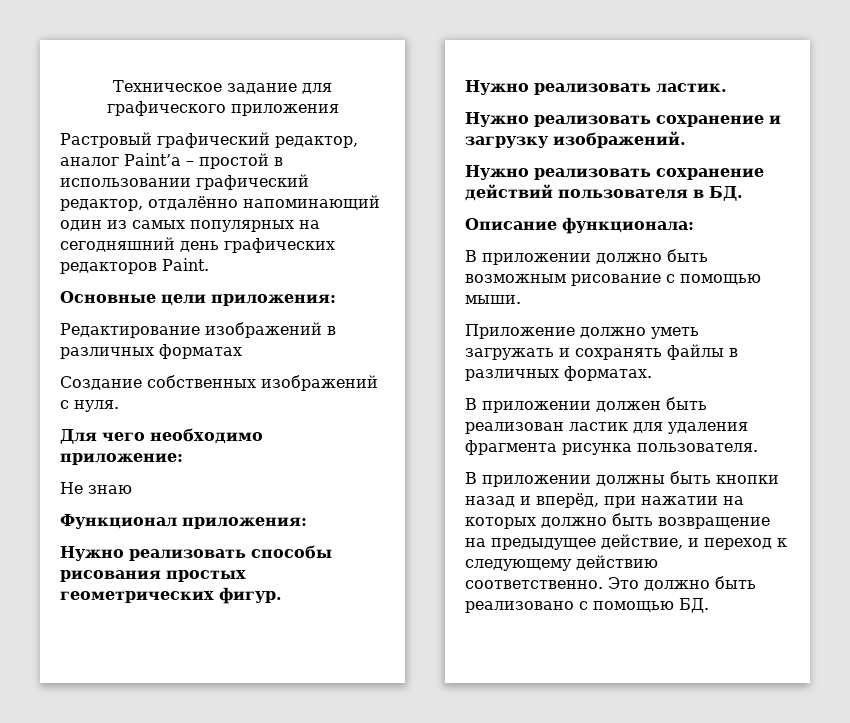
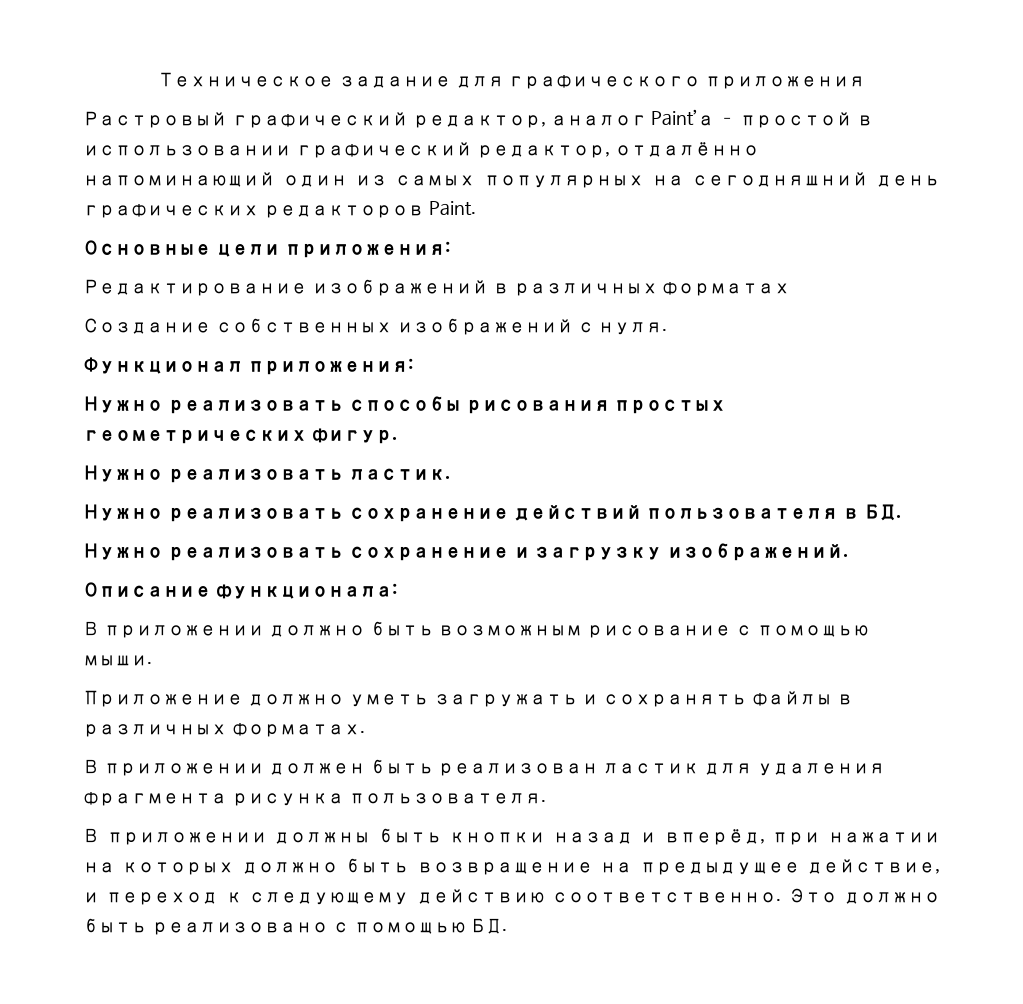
[60,428,263,444] [60,453,183,465] [60,482,132,494] // Для чего необходимо приложение: // Не знаю -> (668, 328) none
[769,115,781,124] [465,131,686,148] [465,165,764,180] [465,184,743,201] и загрузку изображений. // Нужно реализовать сохранение действий пользователя в БД. -> [513,504,902,521] [83,543,849,561] действий пользователя в БД. // Нужно реализовать сохранение и загрузку изображений.

